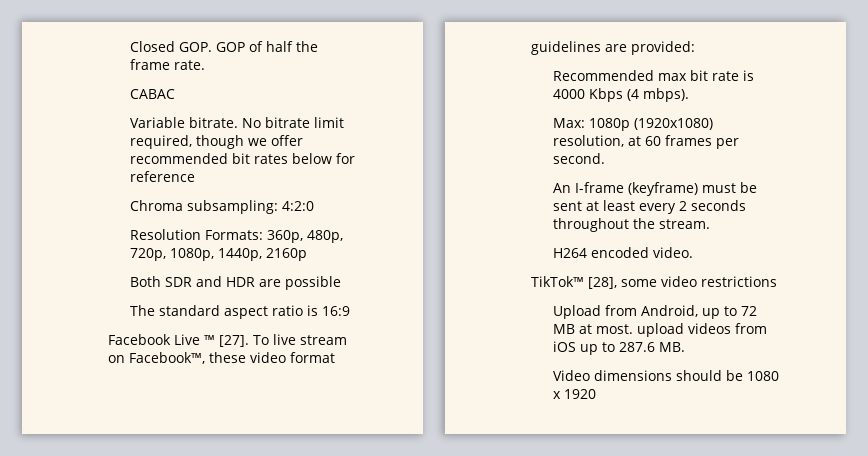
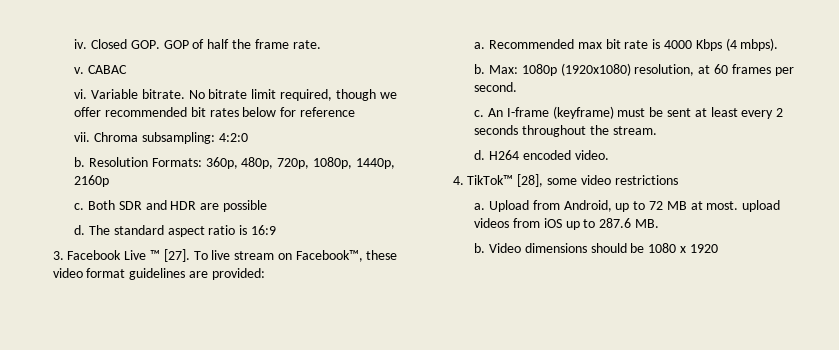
(129, 46) none -> [74,39,88,49] iv.
(205, 65) none -> [74,67,85,74] v.
(175, 94) none -> [74,89,88,99] vi.
(195, 176) none -> [74,132,91,142] vii.
(314, 206) none -> [74,157,86,167] b.
(307, 254) none -> [74,203,85,210] c.
(341, 283) none -> [74,225,86,235] d.
(350, 311) none -> [52,251,64,260] 3.
(695, 48) none -> [474,42,486,49] a.
(689, 95) none -> [474,64,486,74] b.
(605, 158) none -> [474,110,485,117] c.
(710, 224) none -> [474,150,486,160] d.
(693, 252) none -> [452,176,464,185] 4.
(777, 281) none -> [474,203,486,210] a.
(685, 347) none -> [474,243,486,253] b.

